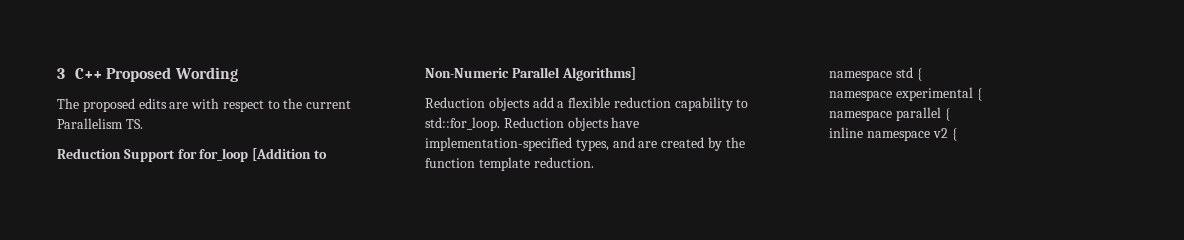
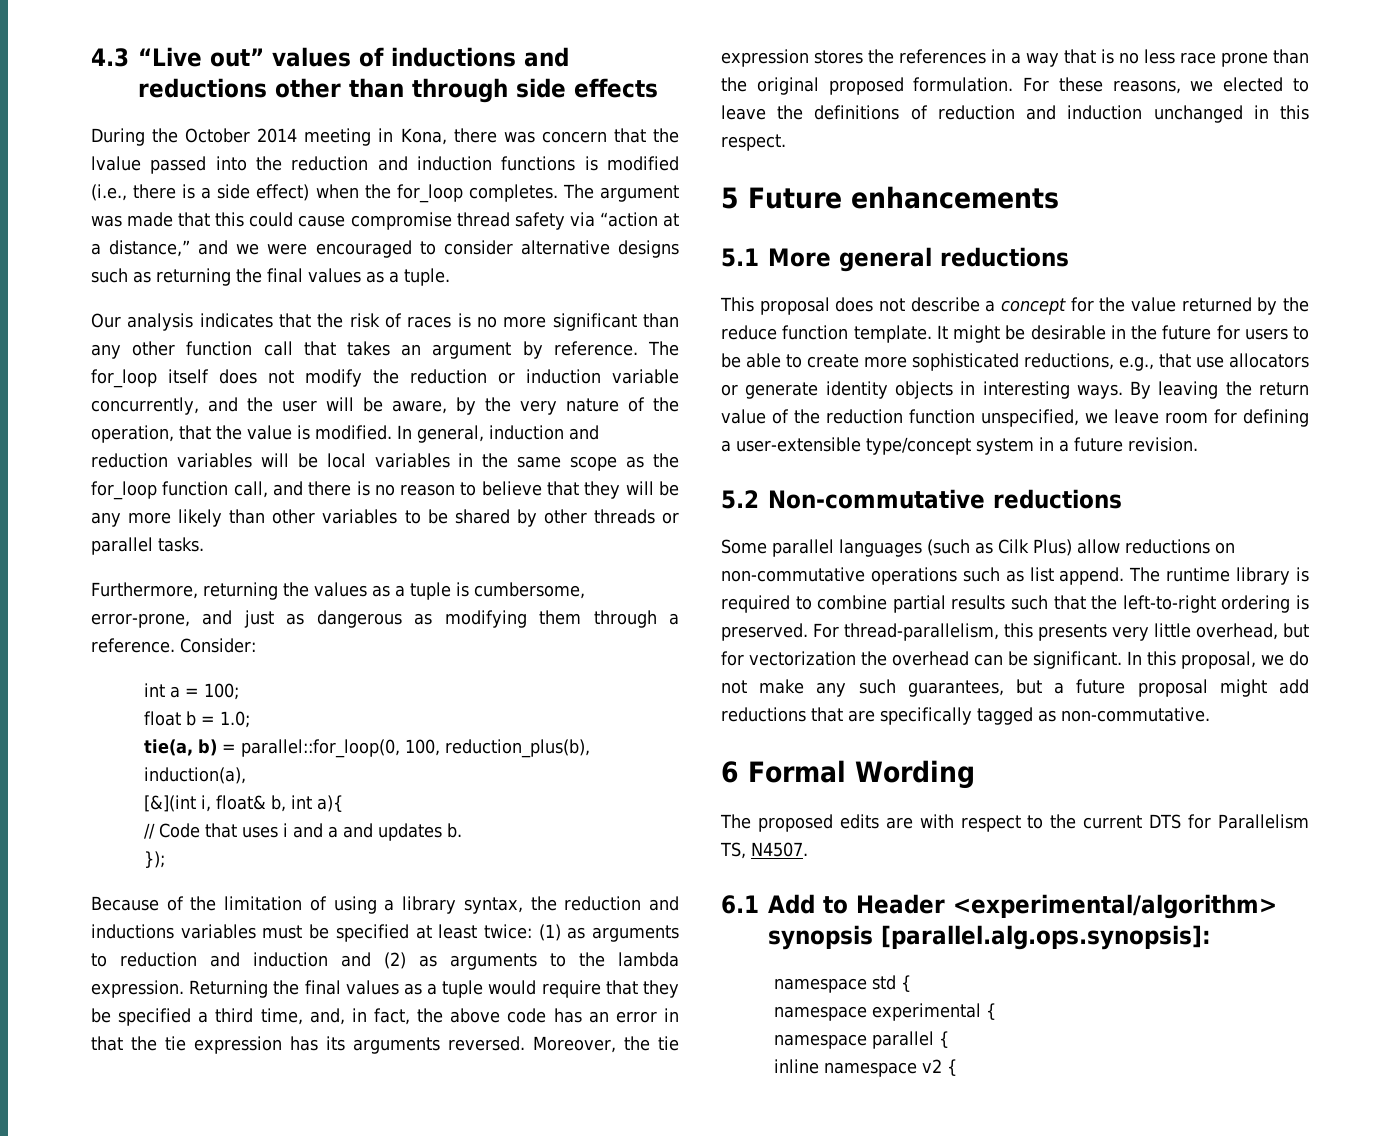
[57,67,172,82] 3 C++ Proposed -> [91,47,569,67] [138,78,658,103] [91,128,679,146] [91,156,679,174] [91,184,679,203] [91,212,679,230] [91,240,679,258] [91,268,450,286] [91,313,679,331] [91,341,679,359] [91,369,679,388] [91,397,679,415] [91,425,599,443] [91,453,679,471] [91,481,679,500] [91,509,679,527] [91,537,204,555] [91,582,585,600] [91,610,679,628] [91,638,256,653] [143,683,239,700] [143,711,250,728] [143,739,590,758] [143,767,246,784] [143,795,343,812] [143,823,462,841] [143,851,165,868] [91,896,680,914] [91,924,679,942] [91,952,679,970] [91,980,679,998] [91,1008,679,1026] [91,1036,679,1054] [721,49,1309,67] [721,77,1309,95] [721,105,1309,123] [721,134,786,151] [721,186,1059,209] [721,247,1069,272] [720,297,1309,315] [721,325,1309,343] [721,353,1309,371] [721,381,1309,399] [721,409,1309,427] [721,437,1198,455] [721,489,1122,509] [721,539,1235,557] [721,567,1309,585] [721,595,1309,613] [721,623,1309,641] [721,651,1309,669] [721,679,1309,697] [721,707,1210,725] [721,760,846,783] 4.3 “Live out” values of inductions and reductions other than through side effects // During the October 2014 meeting in Kona, there was concern that the lvalue passed into the reduction and induction functions is modified (i.e., there is a side effect) when the for_loop completes. The argument was made that this could cause compromise thread safety via “action at a distance,” and we were encouraged to consider alternative designs such as returning the final values as a tuple. // Our analysis indicates that the risk of races is no more significant than any other function call that takes an argument by reference. The for_loop itself does not modify the reduction or induction variable concurrently, and the user will be aware, by the very nature of the operation, that the value is modified. In general, induction and reduction variables will be local variables in the same scope as the for_loop function call, and there is no reason to believe that they will be any more likely than other variables to be shared by other threads or parallel tasks. // Furthermore, returning the values as a tuple is cumbersome, error-prone, and just as dangerous as modifying them through a reference. Consider: // int a = 100; // float b = 1.0; // tie(a, b) = parallel::for_loop(0, 100, reduction_plus(b), induction(a), // [&](int i, float& b, int a){ // // Code that uses i and a and updates b. // }); // Because of the limitation of using a library syntax, the reduction and inductions variables must be specified at least twice: (1) as arguments to reduction and induction and (2) as arguments to the lambda expression. Returning the final values as a tuple would require that they be specified a third time, and, in fact, the above code has an error in that the tie expression has its arguments reversed. Moreover, the tie expression stores the references in a way that is no less race prone than the original proposed formulation. For these reasons, we elected to leave the definitions of reduction and induction unchanged in this respect. // 5 Future enhancements // 5.1 More general reductions // This proposal does not describe a concept for the value returned by the reduce function template. It might be desirable in the future for users to be able to create more sophisticated reductions, e.g., that use allocators or generate identity objects in interesting ways. By leaving the return value of the reduction function unspecified, we leave room for defining a user-extensible type/concept system in a future revision. // 5.2 Non-commutative reductions // Some parallel languages (such as Cilk Plus) allow reductions on non-commutative operations such as list append. The runtime library is required to combine partial results such that the left-to-right ordering is preserved. For thread-parallelism, this presents very little overhead, but for vectorization the overhead can be significant. In this proposal, we do not make any such guarantees, but a future proposal might add reductions that are specifically tagged as non-commutative. // 6 Formal
[57,118,143,129] [57,148,327,162] [425,67,636,81] [425,97,749,111] [425,117,640,131] [425,137,745,151] [425,157,594,171] Parallelism TS. // Reduction Support for for_loop [Addition to Non-Numeric Parallel Algorithms] // Reduction objects add a flexible reduction capability to std::for_loop. Reduction objects have implementation-specified types, and are created by the function template reduction. -> [1149,814,1310,829] [720,842,808,859] [721,894,1277,919] [768,925,1211,950] DTS for Parallelism TS, N4507. // 6.1 Add to Header <experimental/algorithm> synopsis [parallel.alg.ops.synopsis]:

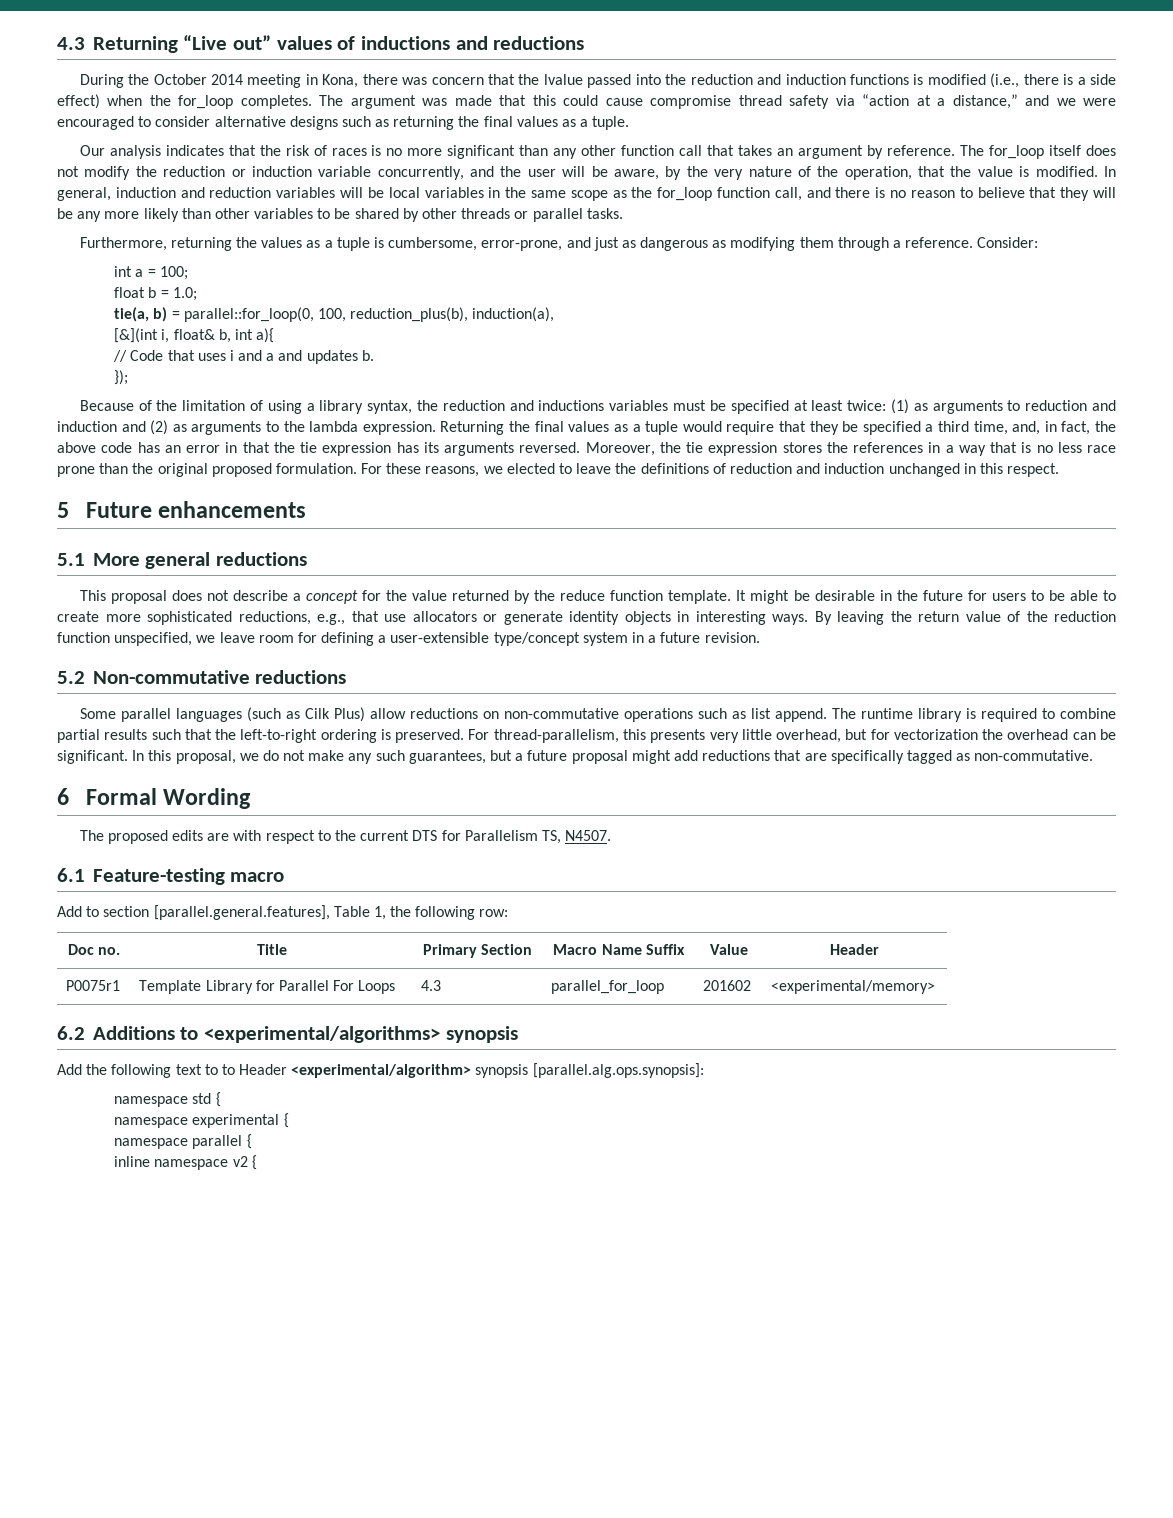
[91,48,129,67] 4.3 -> [57,36,178,53] 4.3 Returning
[275,78,658,103] other than through side effects -> (585, 43) none
[768,894,815,914] Add -> [92,868,285,885] [57,905,509,920] [67,944,121,955] [256,944,287,955] [422,944,533,958] [553,944,685,955] [709,944,748,955] [830,944,879,955] [66,980,121,991] [139,980,396,994] [421,980,442,991] [551,980,665,994] [703,980,752,991] [771,980,936,994] [57,1026,518,1043] [57,1064,218,1078] Feature-testing macro // Add to section [parallel.general.features], Table 1, the following row: // Doc no. | Title | Primary Section | Macro Name Suffix | Value | Header // P0075r1 | Template Library for Parallel For Loops | 4.3 | parallel_for_loop | 201602 | <experimental/memory> // 6.2 Additions to <experimental/algorithms> synopsis // Add the following text to

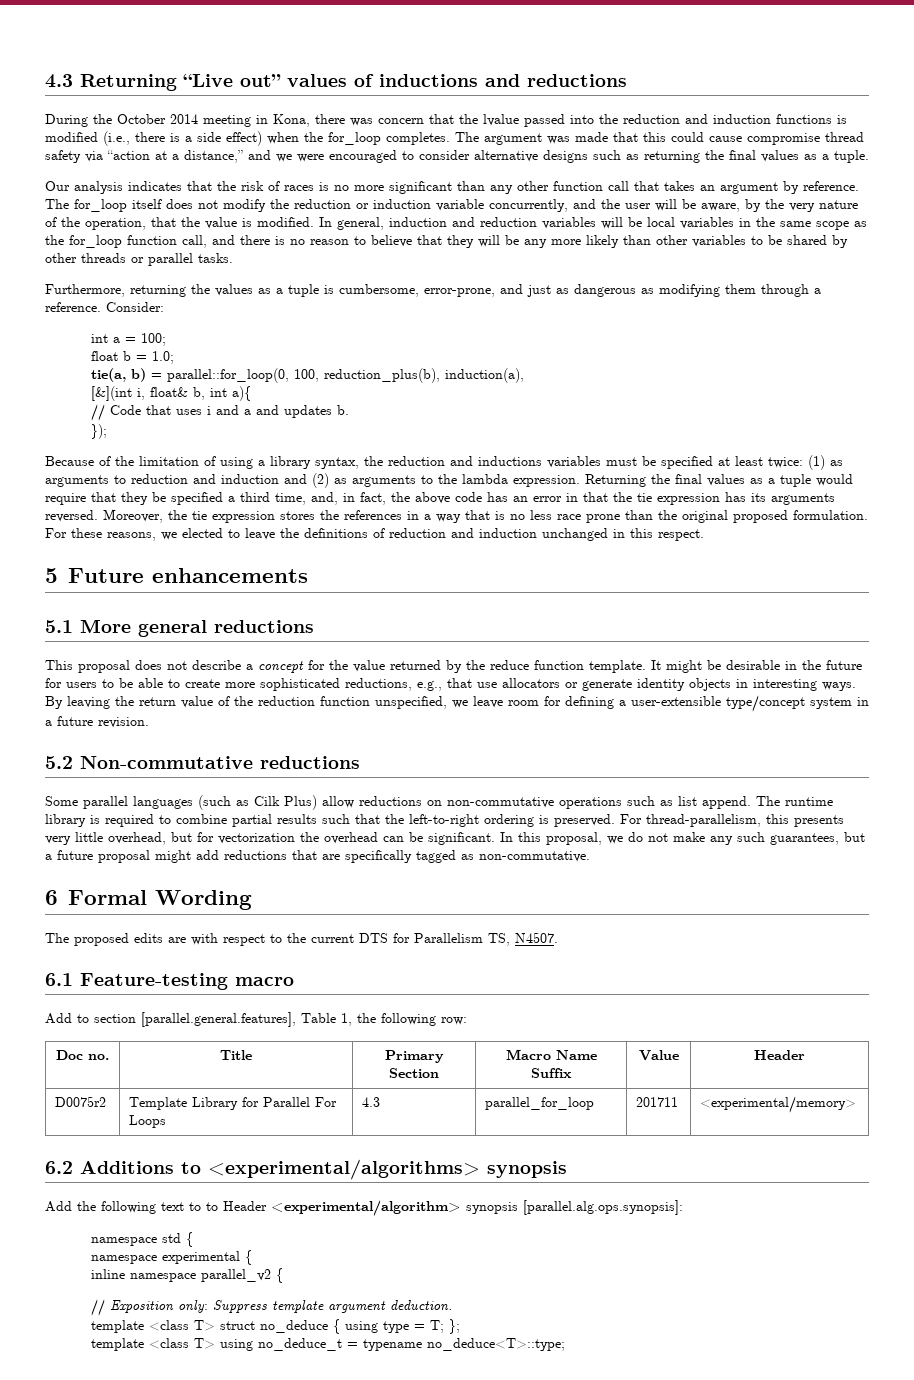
[66,980,121,991] P0075r1 -> [55,1096,107,1107] D0075r2
[703,980,752,991] 201602 -> [636,1097,679,1107] 201711
[114,1134,252,1149] [114,1155,257,1170] namespace parallel { // inline namespace v2 { -> [91,1268,284,1283] [91,1299,453,1316] [91,1319,461,1334] [91,1338,566,1351] inline namespace parallel_v2 { // // Exposition only: Suppress template argument deduction. // template <class T> struct no_deduce { using type = T; }; // template <class T> using no_deduce_t = typename no_deduce<T>::type;

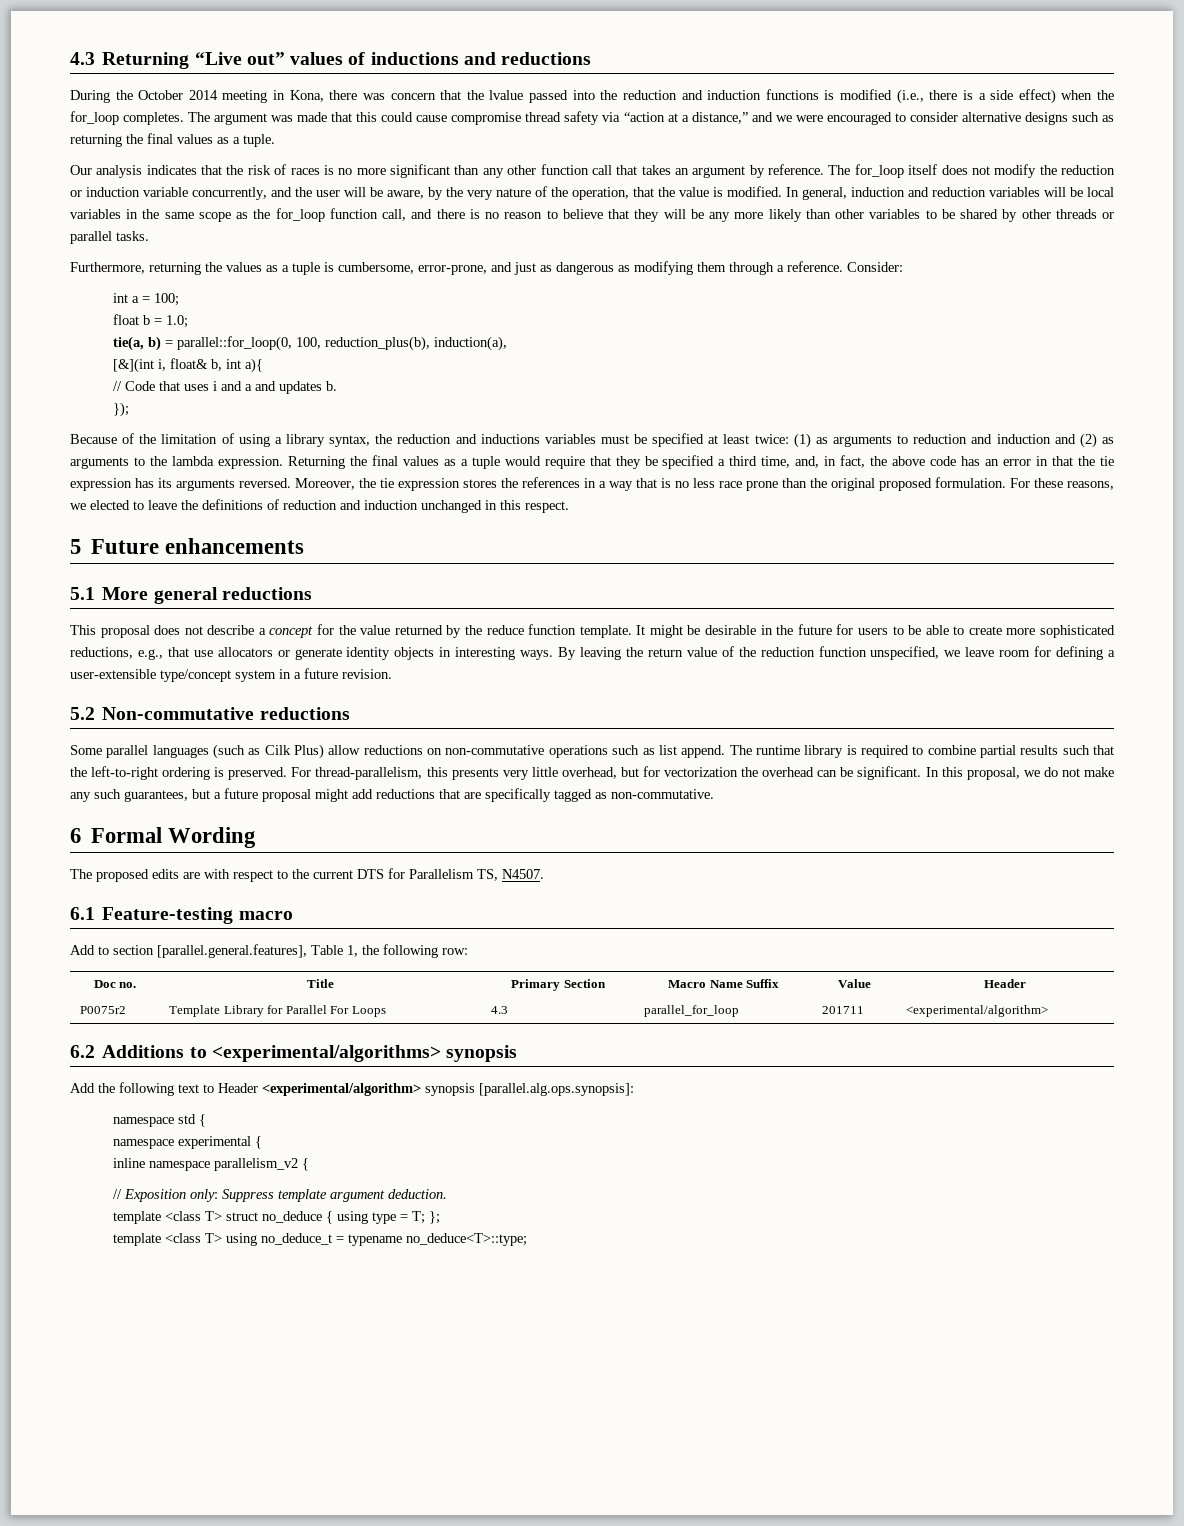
[55,1096,107,1107] D0075r2 -> [80,1006,127,1014] P0075r2
[700,1096,857,1113] <experimental/memory> -> [906,1005,1049,1017] <experimental/algorithm>
[206,1202,218,1211] to -> (214, 1088) none
[201,1269,272,1282] parallel_v2 -> [213,1158,298,1171] parallelism_v2

